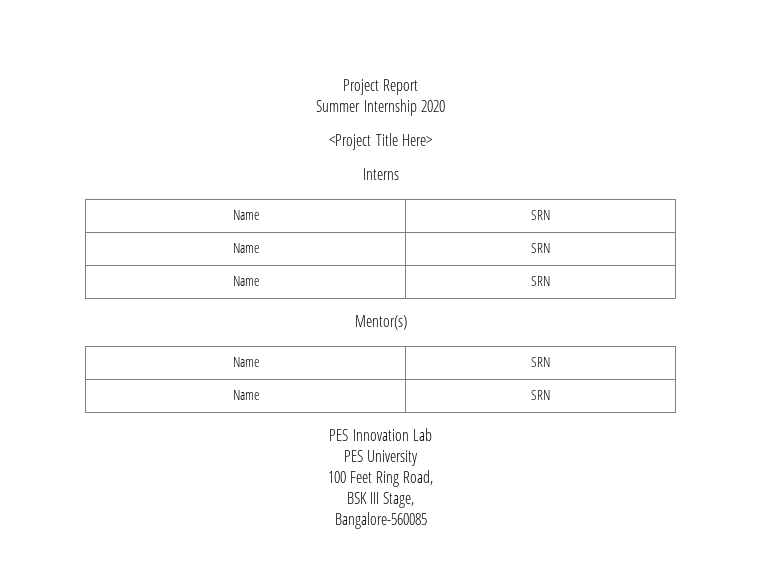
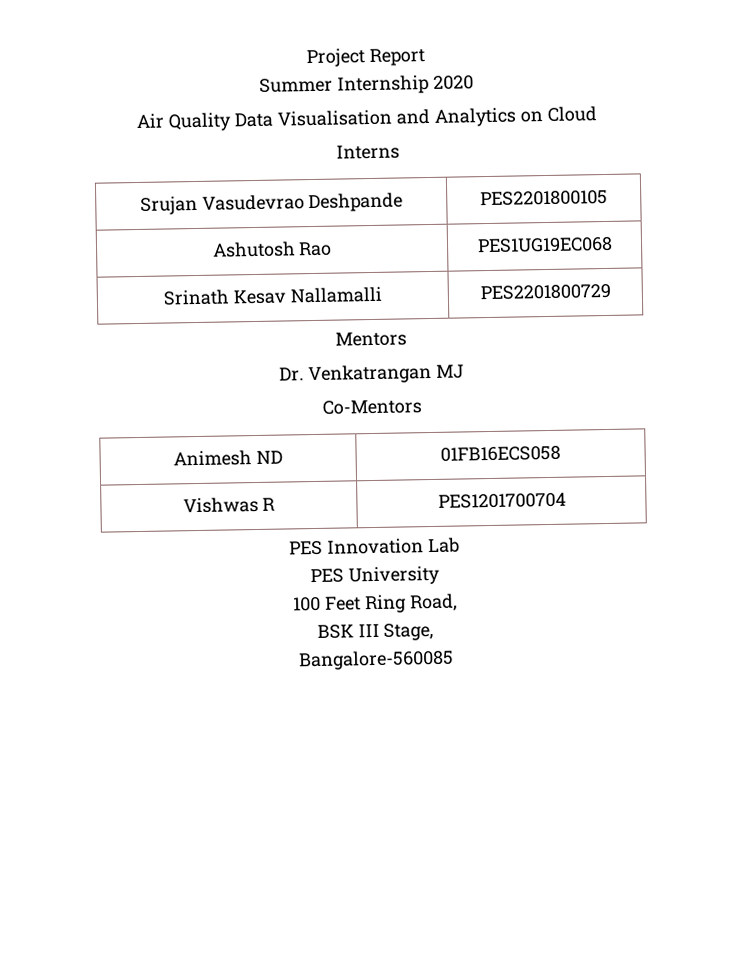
[329,133,432,150] [362,168,399,180] [232,210,259,220] [531,210,550,220] [232,243,259,253] [531,243,550,253] [232,276,259,286] [531,276,550,286] [354,315,407,330] [232,357,259,367] [531,357,550,367] [232,390,259,400] [531,390,550,400] <Project Title Here> // Interns // Name | SRN // Name | SRN // Name | SRN // Mentor(s) // Name | SRN // Name | SRN -> [136,106,597,132] [335,144,400,160] [139,192,404,215] [480,189,608,207] [211,241,333,258] [476,236,613,254] [163,286,382,306] [479,283,611,301] [334,331,407,347] [279,363,464,385] [321,399,422,415] [173,450,283,467] [440,445,561,462] [182,496,276,514] [437,492,566,509] Air Quality Data Visualisation and Analytics on Cloud // Interns // Srujan Vasudevrao Deshpande | PES2201800105 // Ashutosh Rao | PES1UG19EC068 // Srinath Kesav Nallamalli | PES2201800729 // Mentors // Dr. Venkatrangan MJ // Co-Mentors // Animesh ND | 01FB16ECS058 // Vishwas R | PES1201700704

